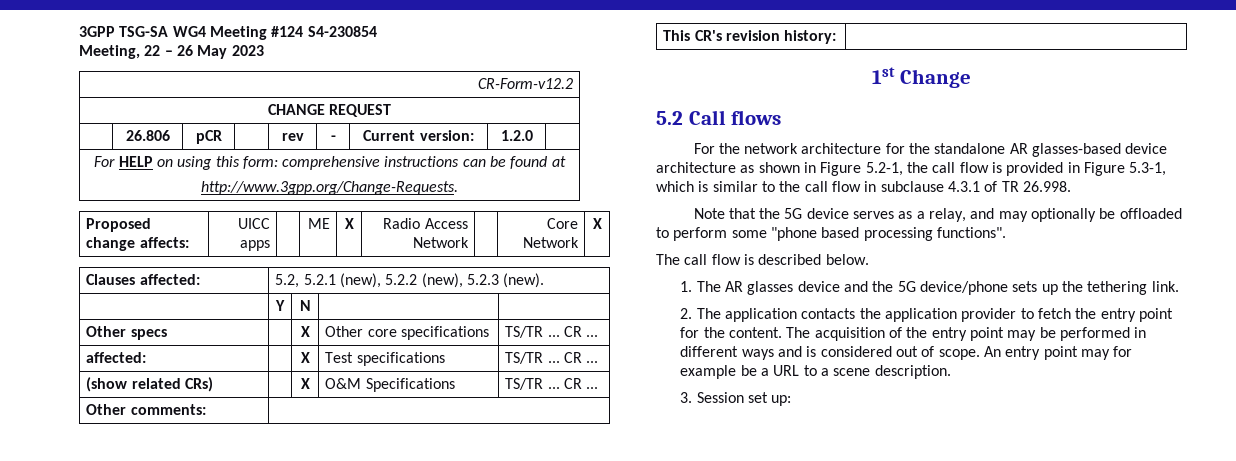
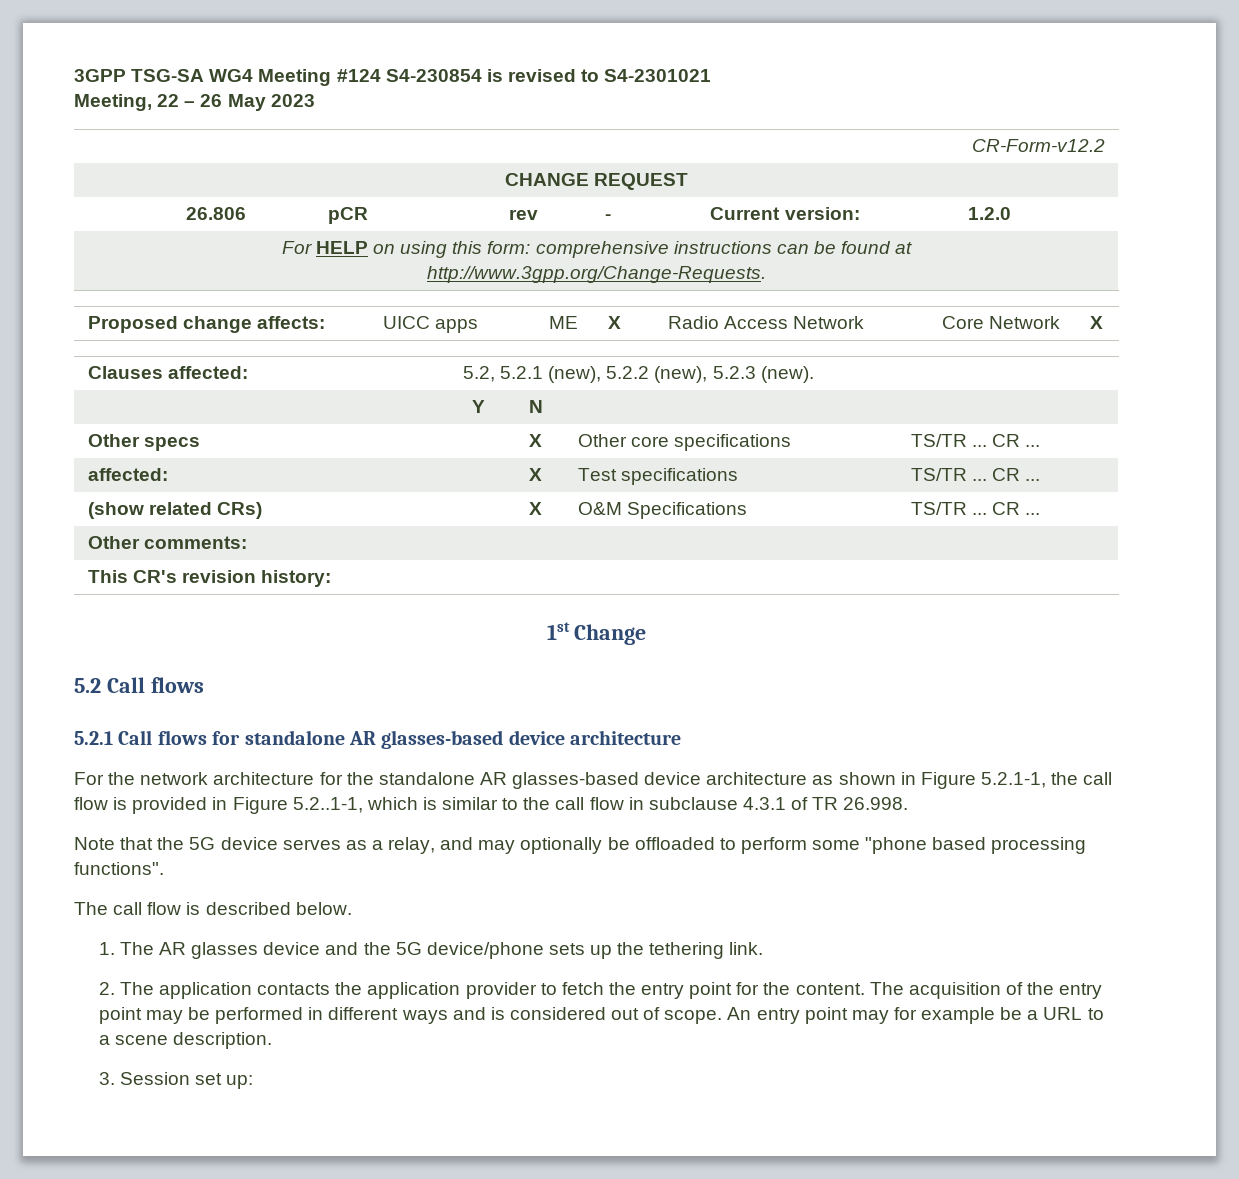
(377, 31) none -> [486,69,712,82] is revised to S4-2301021
(782, 117) none -> [74,730,682,749] // 5.2.1 Call flows for standalone AR glasses-based device architecture
[865,162,903,176] 5.2-1, -> [980,772,1046,788] 5.2.1-1,
[1129,162,1167,176] 5.3-1, -> [292,797,363,813] 5.2..1-1,

